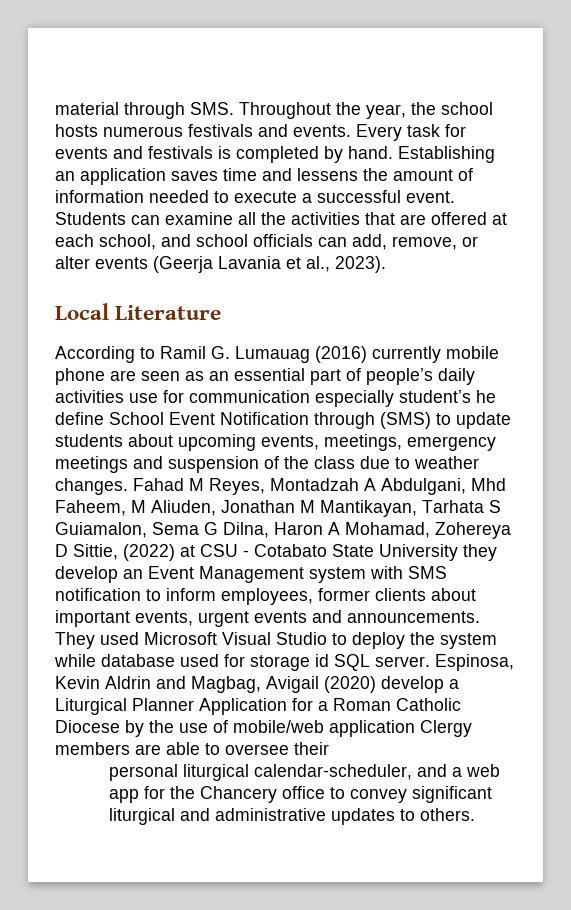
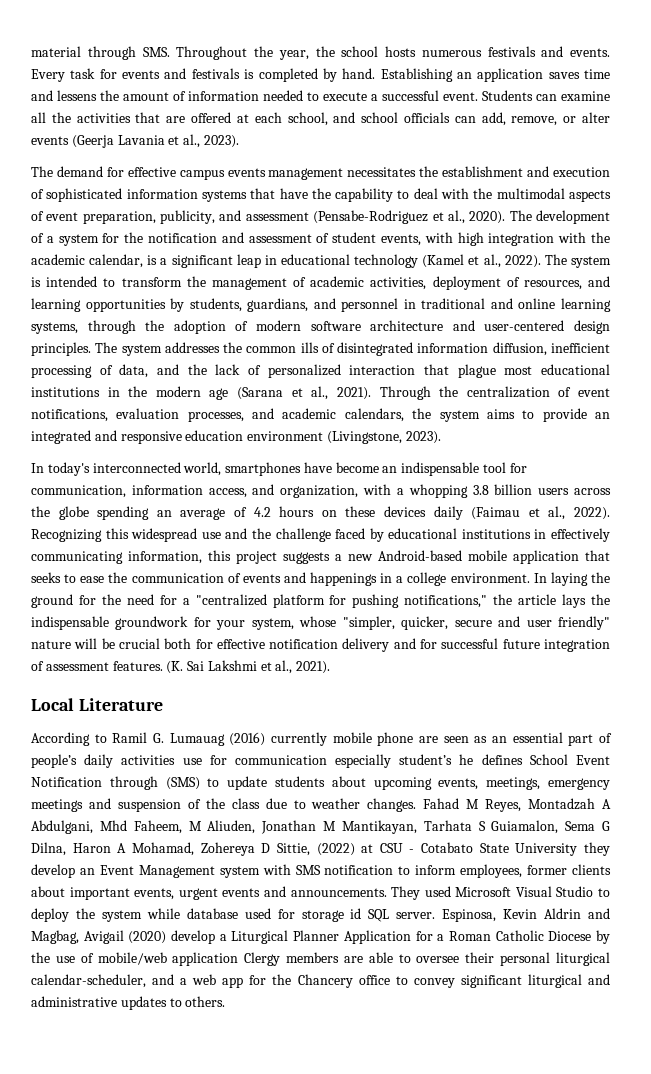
(386, 264) none -> [31,166,610,180] [31,188,612,202] [31,210,610,224] [31,232,610,246] [31,254,611,268] [31,276,611,290] [31,298,611,312] [31,320,611,334] [31,342,610,356] [31,364,610,378] [31,386,611,400] [31,408,611,422] [31,430,441,444] [31,462,527,476] [31,484,611,498] [31,506,611,520] [31,528,610,542] [31,550,610,564] [31,572,610,586] [31,594,610,608] [31,616,610,630] [31,638,611,652] [31,660,331,674] // The demand for effective campus events management necessitates the establishment and execution of sophisticated information systems that have the capability to deal with the multimodal aspects of event preparation, publicity, and assessment (Pensabe-Rodriguez et al., 2020). The development of a system for the notification and assessment of student events, with high integration with the academic calendar, is a significant leap in educational technology (Kamel et al., 2022). The system is intended to transform the management of academic activities, deployment of resources, and learning opportunities by students, guardians, and personnel in traditional and online learning systems, through the adoption of modern software architecture and user-centered design principles. The system addresses the common ills of disintegrated information diffusion, inefficient processing of data, and the lack of personalized interaction that plague most educational institutions in the modern age (Sarana et al., 2021). Through the centralization of event notifications, evaluation processes, and academic calendars, the system aims to provide an integrated and responsive education environment (Livingstone, 2023). // In today's interconnected world, smartphones have become an indispensable tool for communication, information access, and organization, with a whopping 3.8 billion users across the globe spending an average of 4.2 hours on these devices daily (Faimau et al., 2022). Recognizing this widespread use and the challenge faced by educational institutions in effectively communicating information, this project suggests a new Android-based mobile application that seeks to ease the communication of events and happenings in a college environment. In laying the ground for the need for a "centralized platform for pushing notifications," the article lays the indispensable groundwork for your system, whose "simpler, quicker, secure and user friendly" nature will be crucial both for effective notification delivery and for successful future integration of assessment features. (K. Sai Lakshmi et al., 2021).
[55,412,104,425] define -> [481,754,523,765] defines
(329, 748) // -> (495, 957) none

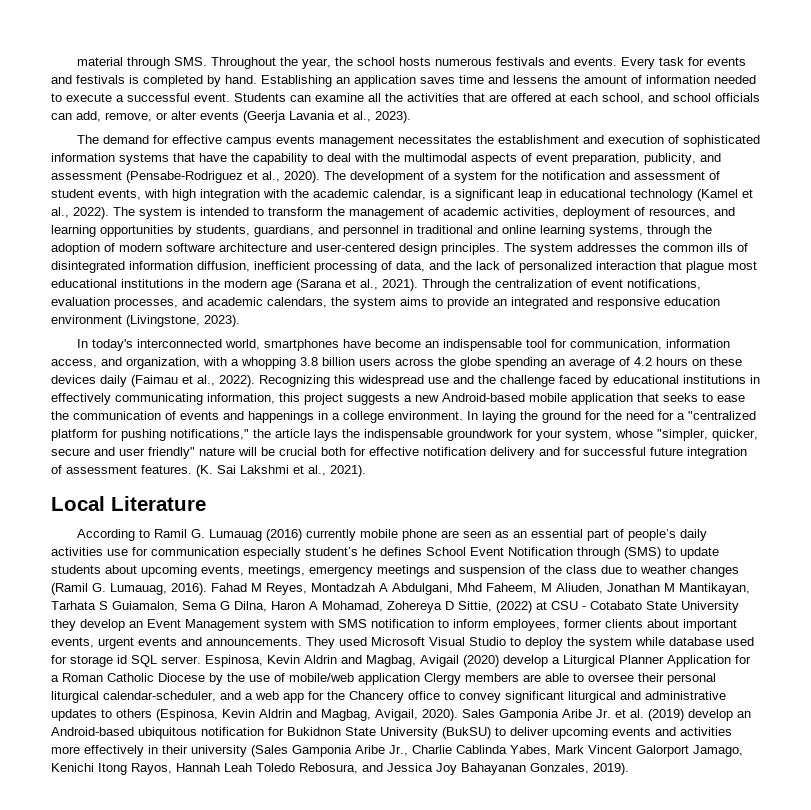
[367,798,417,812] changes. -> [690,565,739,577] [51,583,207,595] changes (Ramil G. Lumauag, 2016).
[185,996,226,1007] others. -> [116,709,751,721] [51,727,732,739] [51,745,743,757] [51,763,629,775] others (Espinosa, Kevin Aldrin and Magbag, Avigail, 2020). Sales Gamponia Aribe Jr. et al. (2019) develop an Android-based ubiquitous notification for Bukidnon State University (BukSU) to deliver upcoming events and activities more effectively in their university (Sales Gamponia Aribe Jr., Charlie Cablinda Yabes, Mark Vincent Galorport Jamago, Kenichi Itong Rayos, Hannah Leah Toledo Rebosura, and Jessica Joy Bahayanan Gonzales, 2019).

